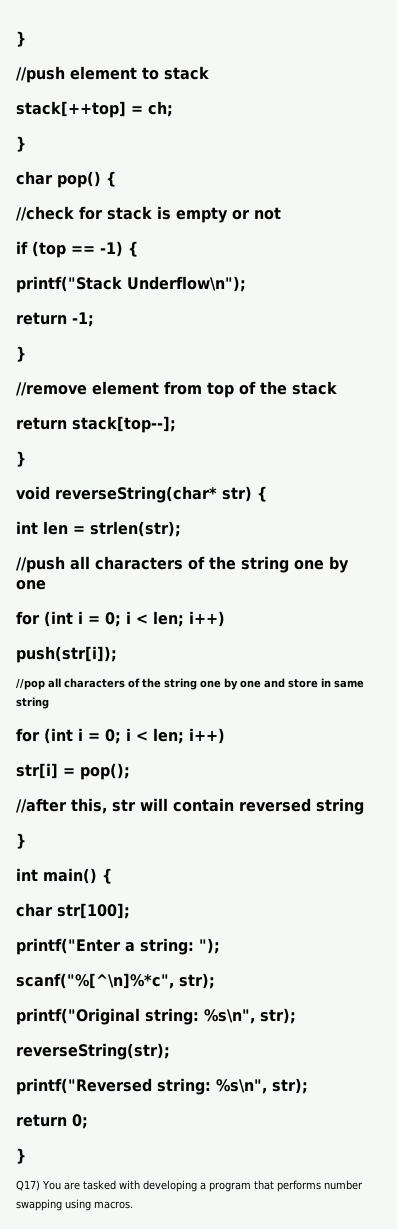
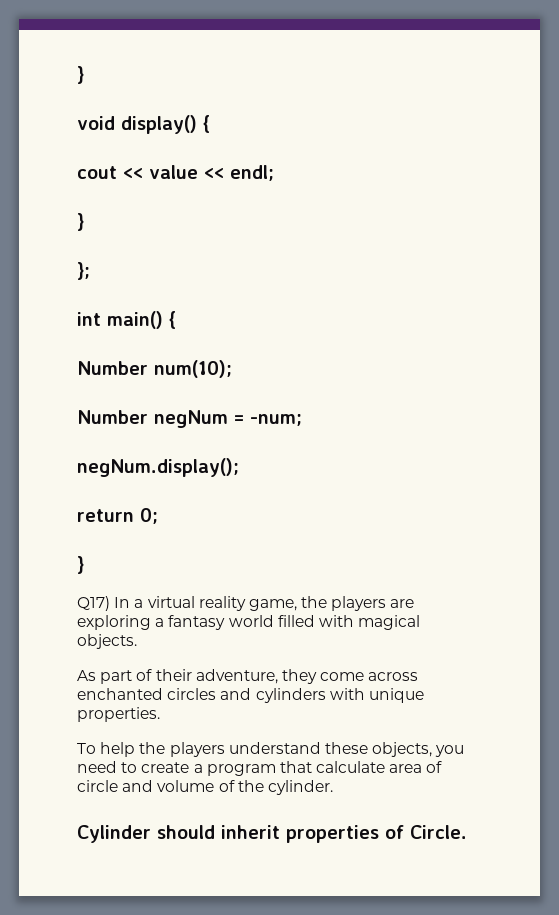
[16,31,26,47] [16,66,209,83] [16,101,173,118] [16,136,26,152] [16,171,116,188] [16,206,281,223] [16,241,138,258] [16,276,246,293] [16,312,94,327] [16,346,26,362] [16,381,337,398] [16,416,176,433] [16,451,26,467] [16,486,267,503] [16,521,181,537] [16,556,349,573] [16,580,46,590] [16,611,225,627] [16,646,117,663] [16,678,364,690] [16,697,49,709] [16,728,225,744] [16,763,130,780] [16,798,364,815] [16,833,26,849] [16,868,112,884] [16,903,130,919] [16,938,220,955] [16,973,215,989] [16,1008,296,1025] [16,1043,170,1060] [16,1078,308,1095] [16,1114,88,1129] [16,1148,26,1164] [16,1180,363,1192] [16,1199,133,1211] } // //push element to stack // stack[++top] = ch; // } // char pop() { // //check for stack is empty or not // if (top == -1) { // printf("Stack Underflow\n"); // return -1; // } // //remove element from top of the stack // return stack[top--]; // } // void reverseString(char* str) { // int len = strlen(str); // //push all characters of the string one by one // for (int i = 0; i < len; i++) // push(str[i]); // //pop all characters of the string one by one and store in same string // for (int i = 0; i < len; i++) // str[i] = pop(); // //after this, str will contain reversed string // } // int main() { // char str[100]; // printf("Enter a string: "); // scanf("%[^\n]%*c", str); // printf("Original string: %s\n", str); // reverseString(str); // printf("Reversed string: %s\n", str); // return 0; // } // Q17) You are tasked with developing a program that performs number swapping using macros. -> [77,66,84,84] [77,115,210,134] [77,165,274,181] [77,213,84,231] [77,262,90,280] [77,311,176,329] [77,360,232,378] [77,410,302,428] [77,458,239,477] [77,508,158,524] [77,556,84,574] [77,596,415,611] [77,615,421,630] [77,634,137,649] [77,669,419,684] [77,688,424,703] [77,707,160,722] [77,742,465,757] [77,761,443,776] [77,780,333,795] [77,825,467,843] } // void display() { // cout << value << endl; // } // }; // int main() { // Number num(10); // Number negNum = -num; // negNum.display(); // return 0; // } // Q17) In a virtual reality game, the players are exploring a fantasy world filled with magical objects. // As part of their adventure, they come across enchanted circles and cylinders with unique properties. // To help the players understand these objects, you need to create a program that calculate area of circle and volume of the cylinder. // Cylinder should inherit properties of Circle.

